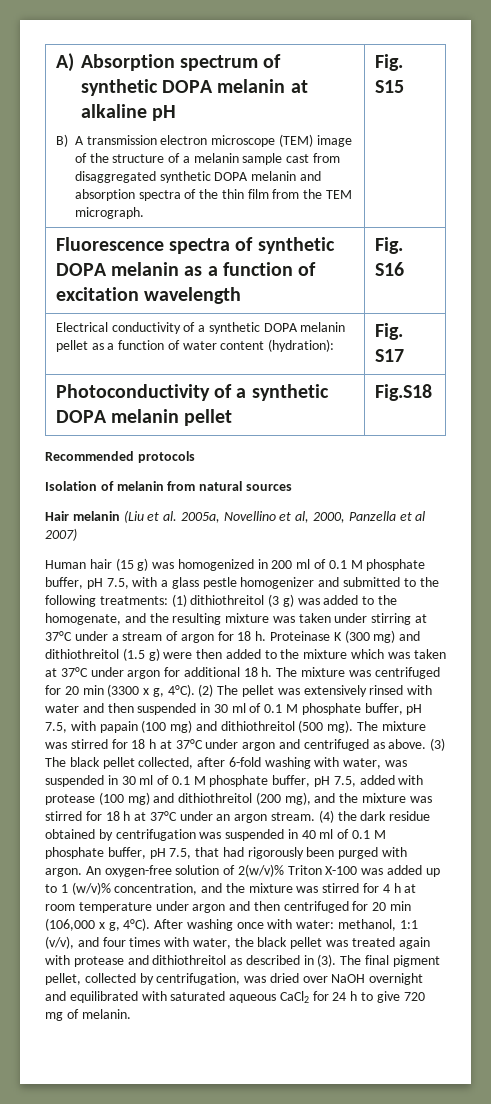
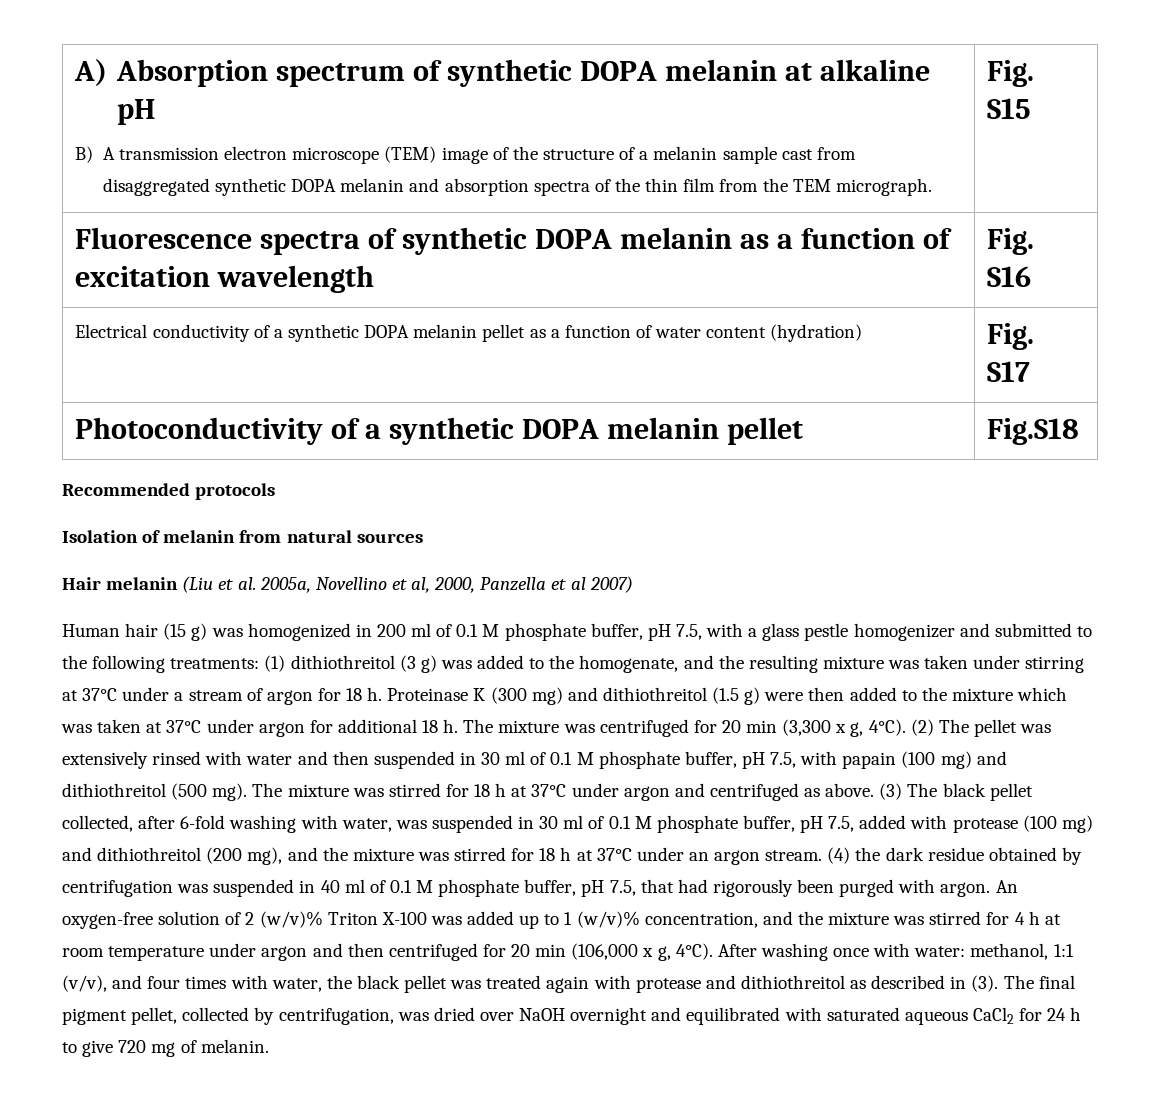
[268,339,335,352] (hydration): -> [770,324,863,342] (hydration)
[107,684,140,697] (3300 -> [782,719,832,736] (3,300
[237,864,284,877] 2(w/v)% -> [245,911,323,928] 2 (w/v)%

